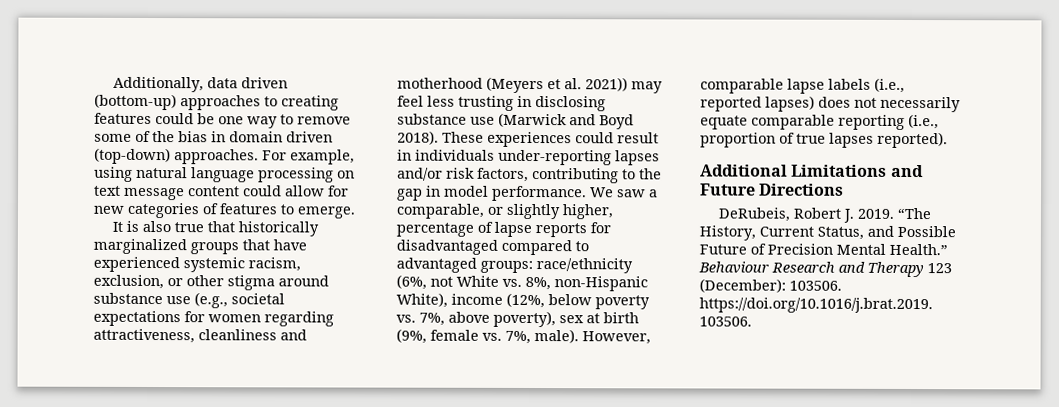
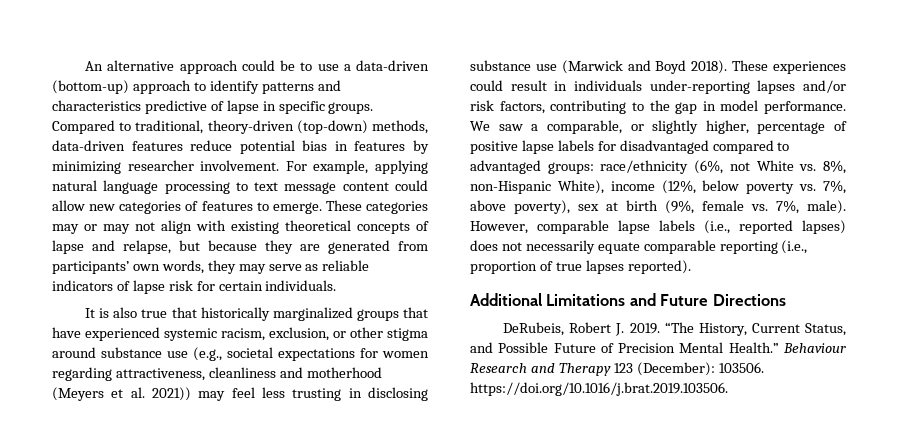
[112,76,288,93] [94,93,339,111] [94,112,351,129] [94,130,333,143] [94,147,259,165] Additionally, data driven (bottom-up) approaches to creating features could be one way to remove some of the bias in domain driven (top-down) approaches. -> [85,60,430,74] [52,80,341,94] [52,100,374,114] [52,120,428,134] [52,140,429,154] [52,160,280,174] An alternative approach could be to use a data-driven (bottom-up) approach to identify patterns and characteristics predictive of lapse in specific groups. Compared to traditional, theory-driven (top-down) methods, data-driven features reduce potential bias in features by minimizing researcher involvement.
[94,166,133,182] using -> [375,160,429,174] applying
[337,170,355,179] on -> [235,182,248,191] to
[328,185,349,197] for -> (85, 205) none
(355, 212) none -> [325,200,428,214] [52,220,429,234] [52,240,428,254] [52,260,370,274] [52,280,337,294] These categories may or may not align with existing theoretical concepts of lapse and relapse, but because they are generated from participants’ own words, they may serve as reliable indicators of lapse risk for certain individuals.
[494,221,587,238] lapse reports -> [470,140,594,154] positive lapse labels

